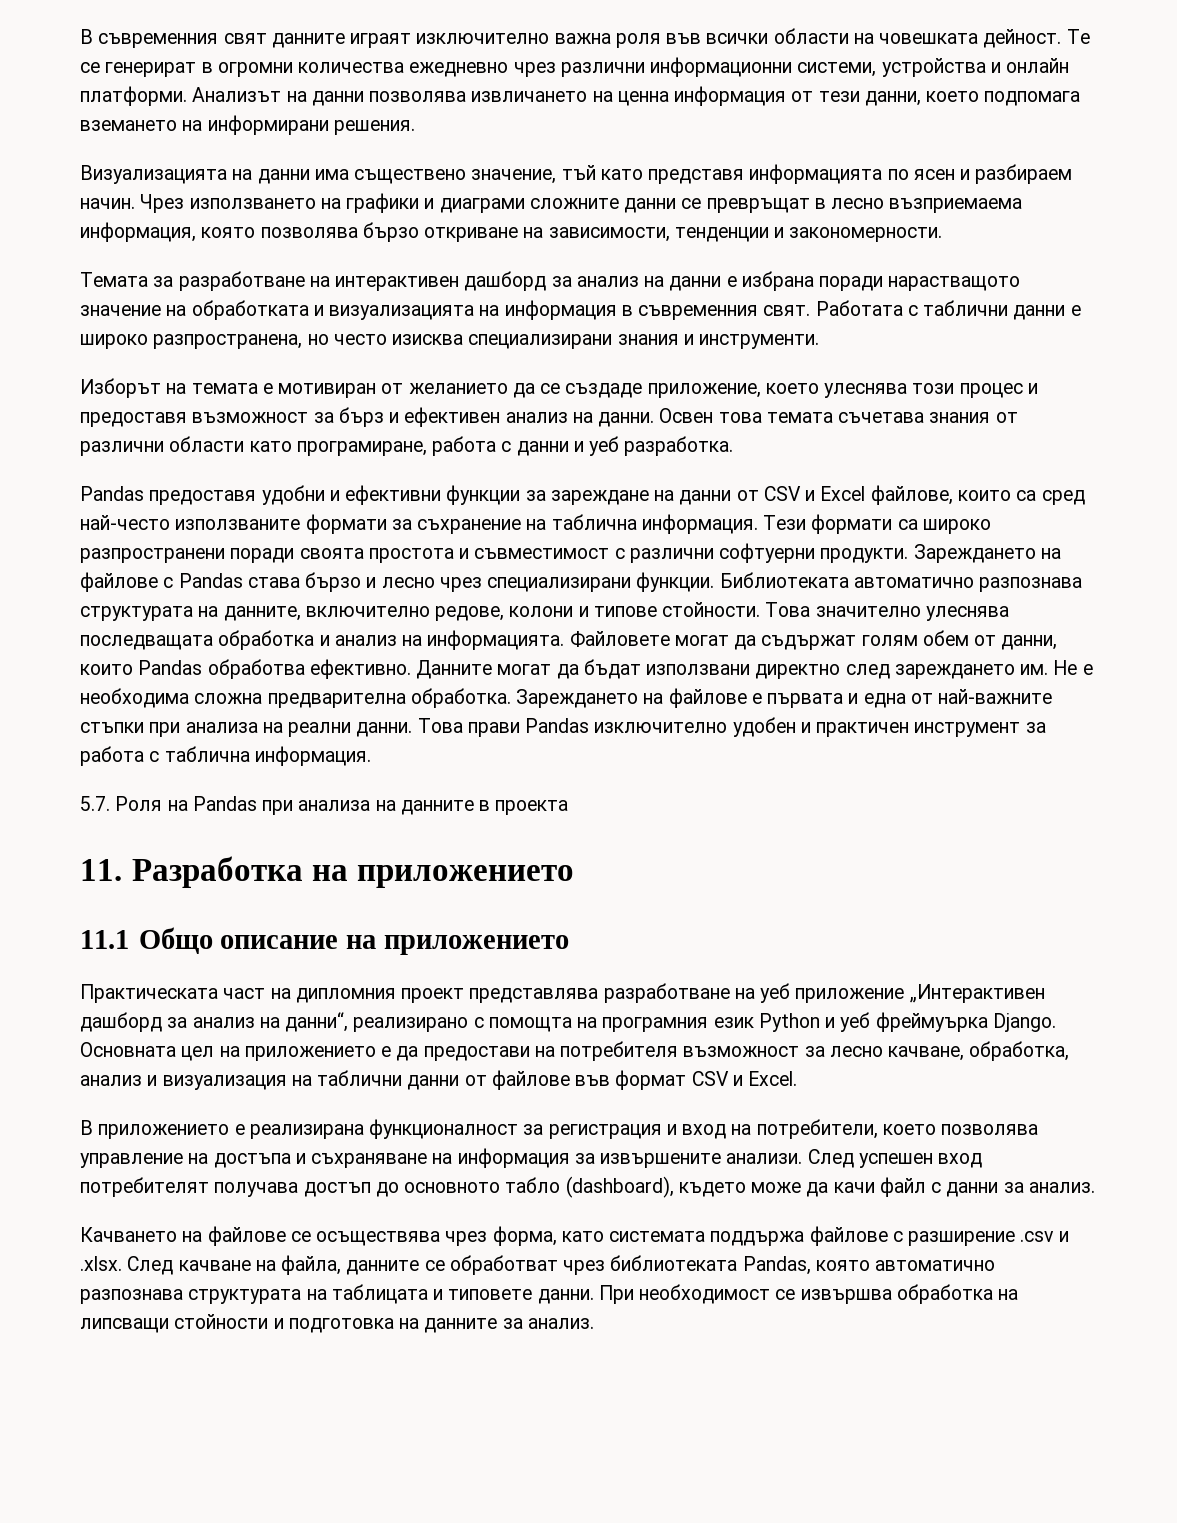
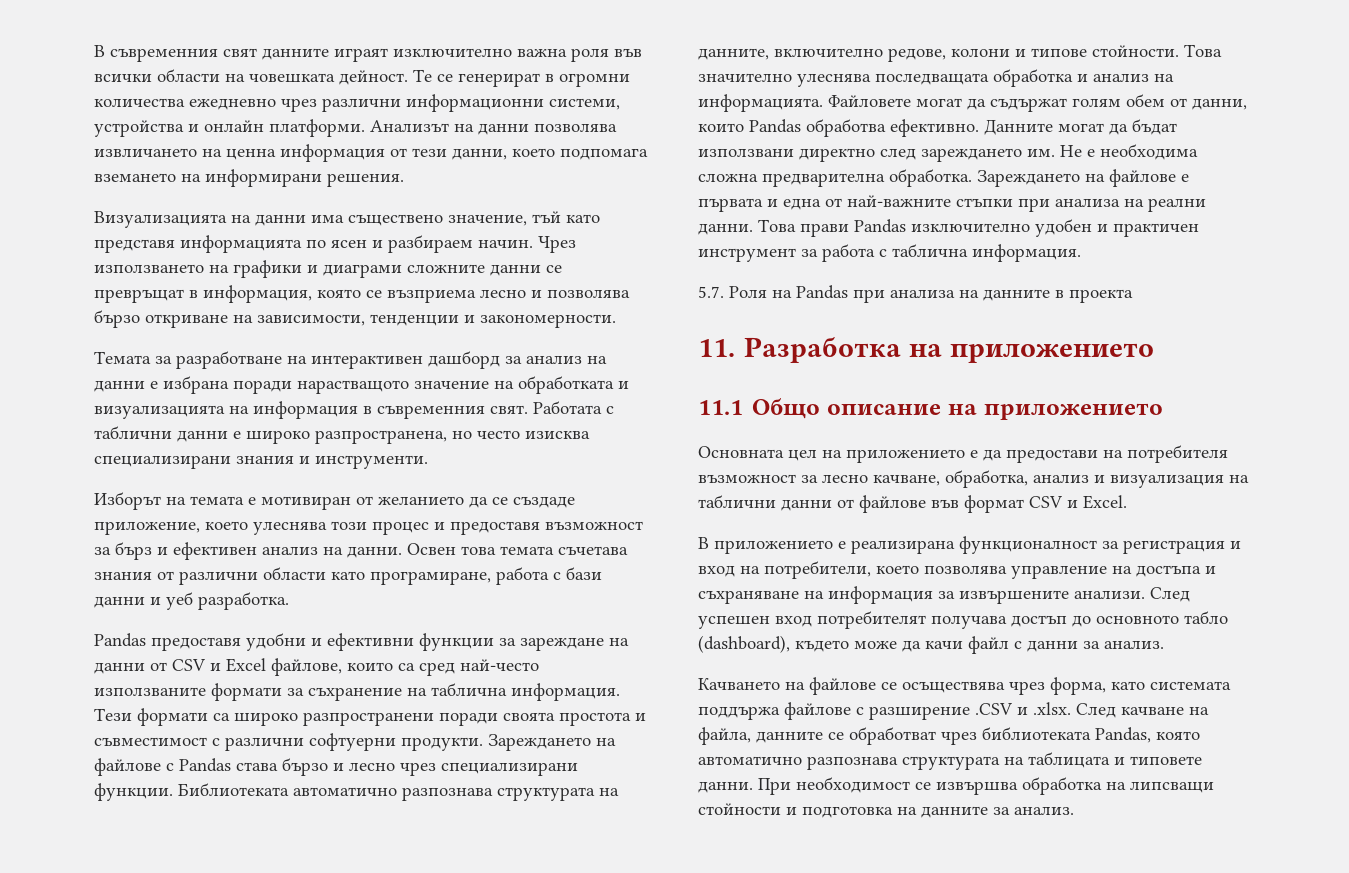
[831,198,1023,213] [80,222,256,242] лесно възприемаема информация, която -> [203,285,542,303] информация, която се възприема лесно и
(512, 446) none -> [566,567,602,580] бази
[80,983,1045,1003] [80,1012,1056,1032] Практическата част на дипломния проект представлява разработване на уеб приложение „Интерактивен дашборд за анализ на данни“, реализирано с помощта на програмния език Python и уеб фреймуърка Django. -> (1163, 411) none
[1020,1231,1055,1242] .csv -> [975,703,1013,715] .CSV

